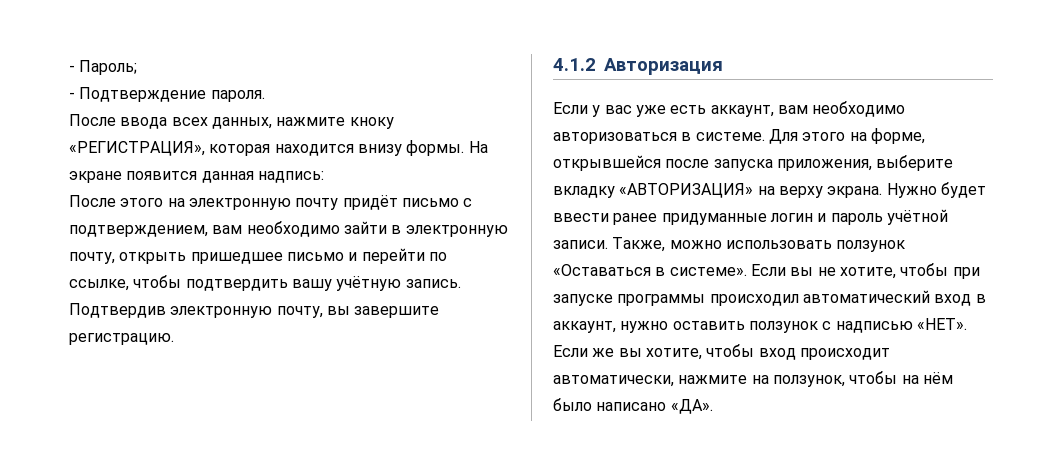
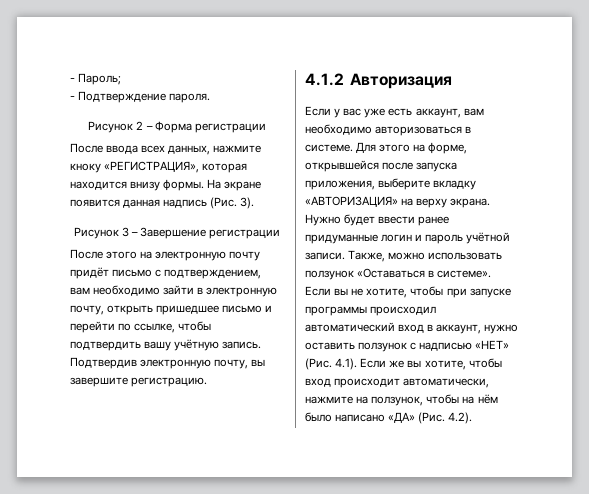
(265, 96) none -> [88,121,266,133] // Рисунок 2 – Форма регистрации
[257,171,324,183] надпись: -> [163,197,255,209] [73,227,281,239] надпись (Рис. 3). // Рисунок 3 – Завершение регистрации
[916,318,967,330] «НЕТ». -> [475,340,510,349] [305,358,358,370] «НЕТ» (Рис. 4.1).
[670,399,713,414] «ДА». -> [388,412,473,424] «ДА» (Рис. 4.2).

